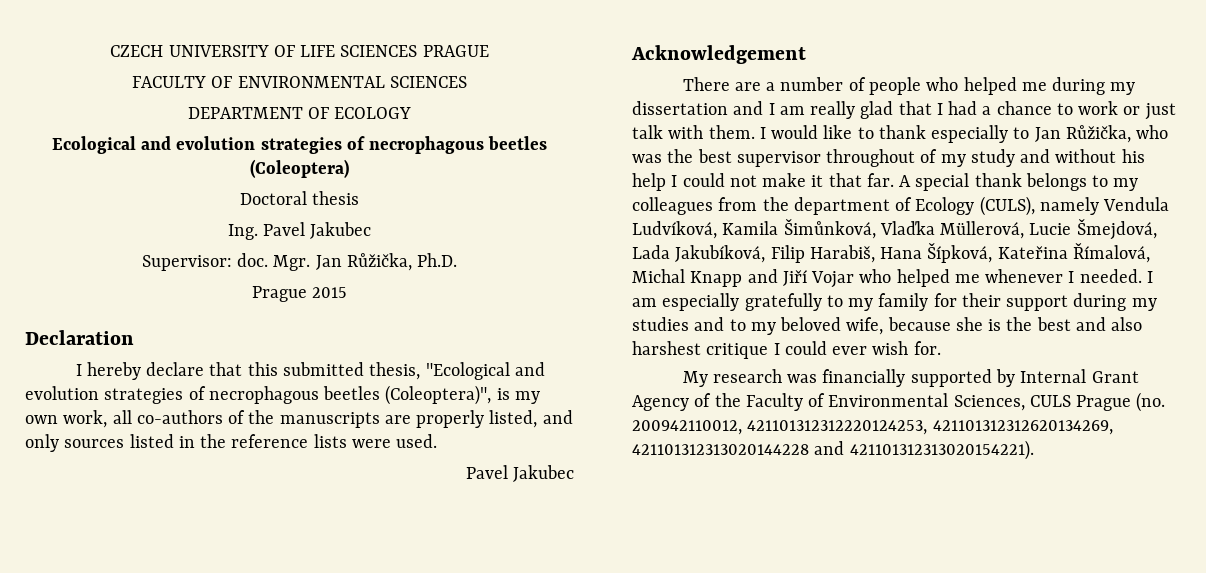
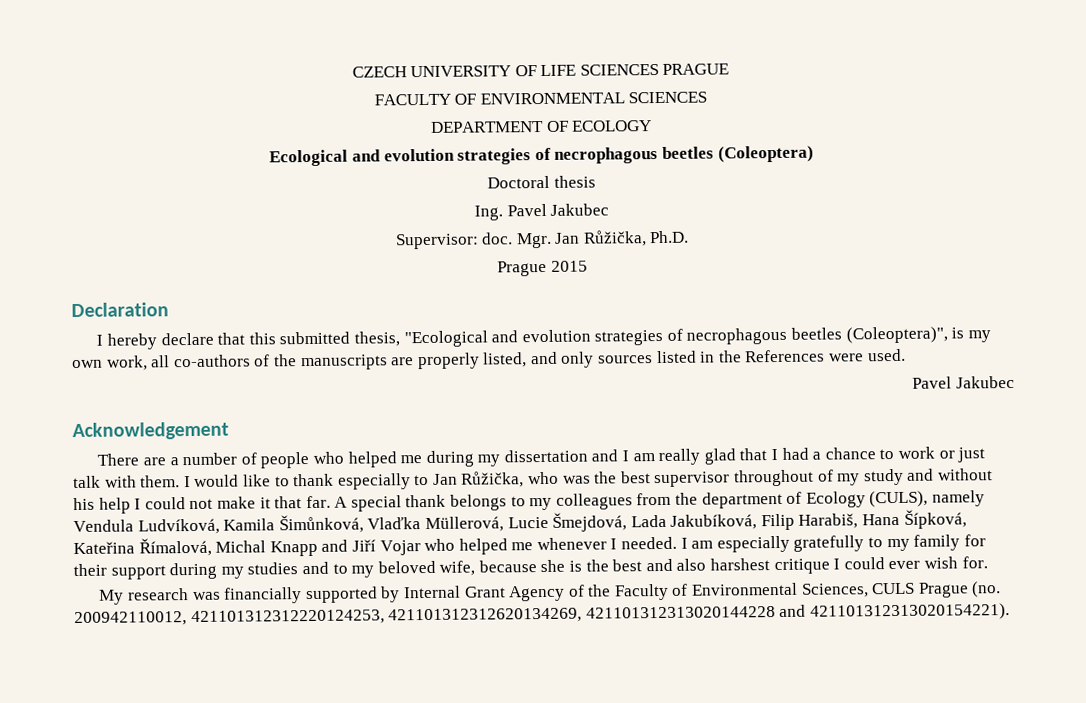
[231,434,347,448] reference lists -> [744,349,826,363] References

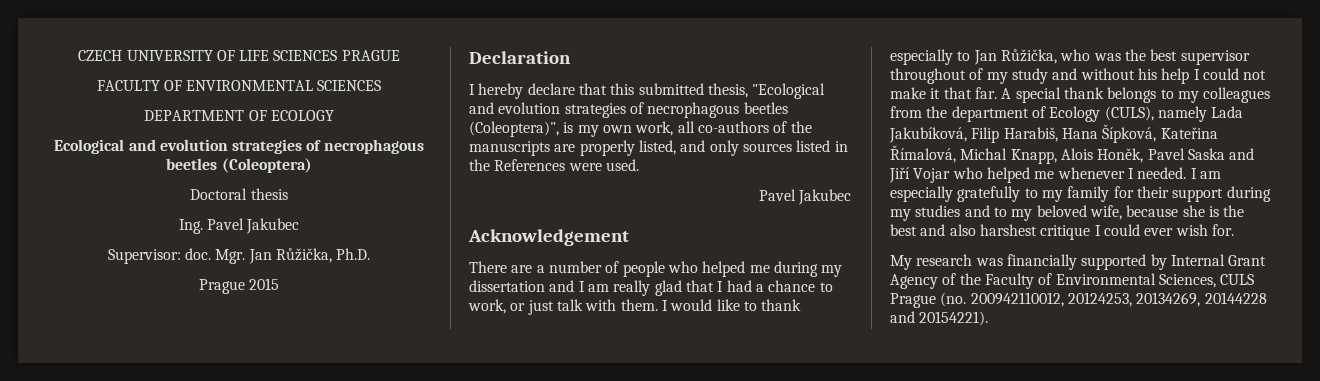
[897,446,935,459] work -> [468,299,506,314] work,
[73,512,628,535] Vendula Ludvíková, Kamila Šimůnková, Vlaďka Müllerová, Lucie Šmejdová, -> (1207, 114) none
[269,540,318,557] Knapp -> [1010,148,1225,164] Knapp, Alois Honěk, Pavel Saska
[190,603,1010,626] 421101312312220124253, 421101312312620134269, 421101312313020144228 and 421101312313020154221). -> [1067,292,1267,307] [890,311,989,326] 20124253, 20134269, 20144228 and 20154221).

